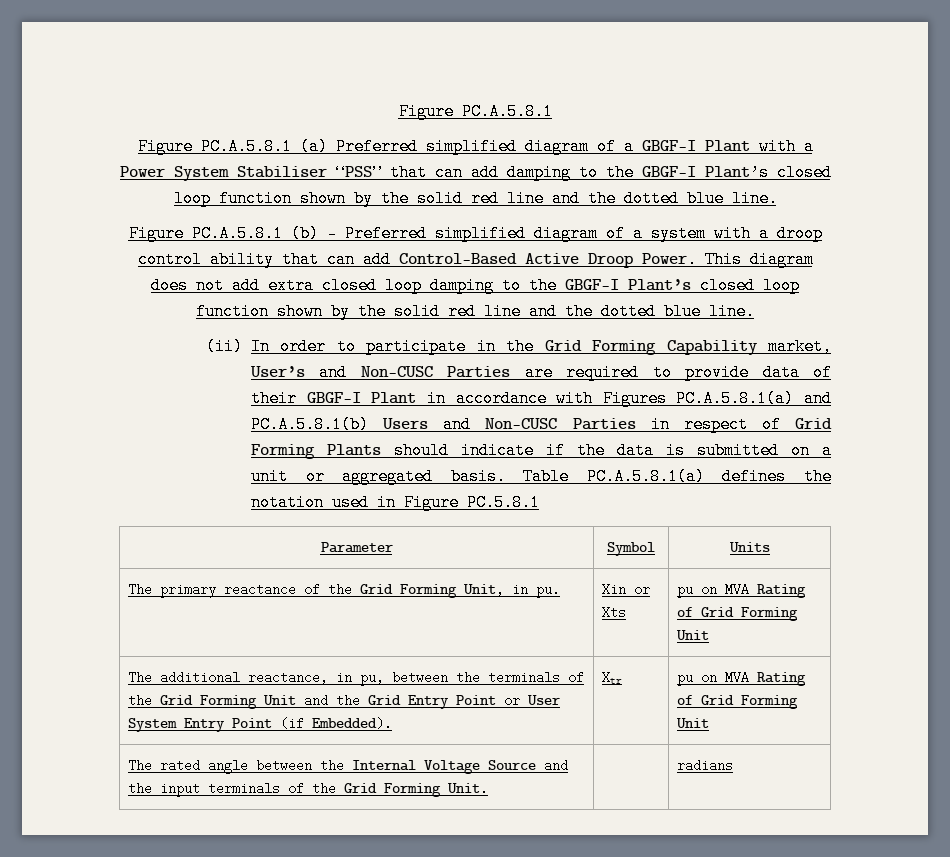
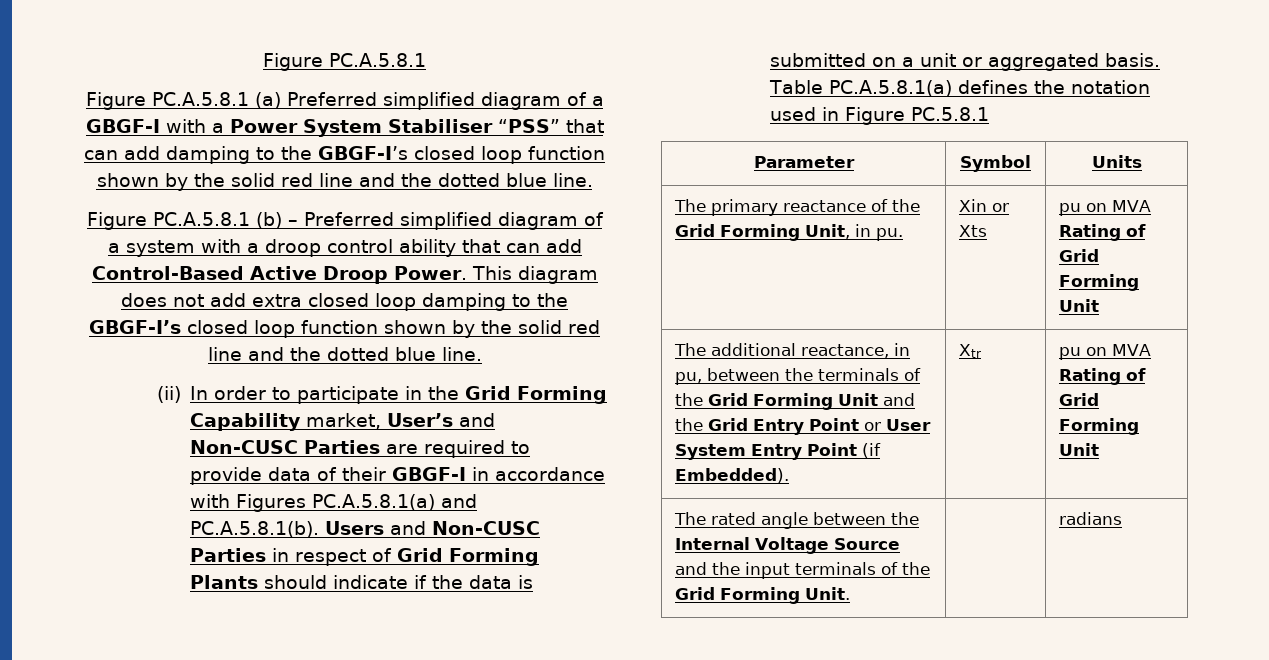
[704,140,750,152] Plant -> (160, 126) none
[641,164,769,181] GBGF-I Plant’s -> [318,146,408,160] GBGF-I’s
[565,279,691,291] GBGF-I Plant’s -> [89,320,181,334] GBGF-I’s
[371,392,417,404] Plant -> (467, 474) none
[250,416,369,433] PC.A.5.8.1(b) -> [190,521,320,538] PC.A.5.8.1(b).

